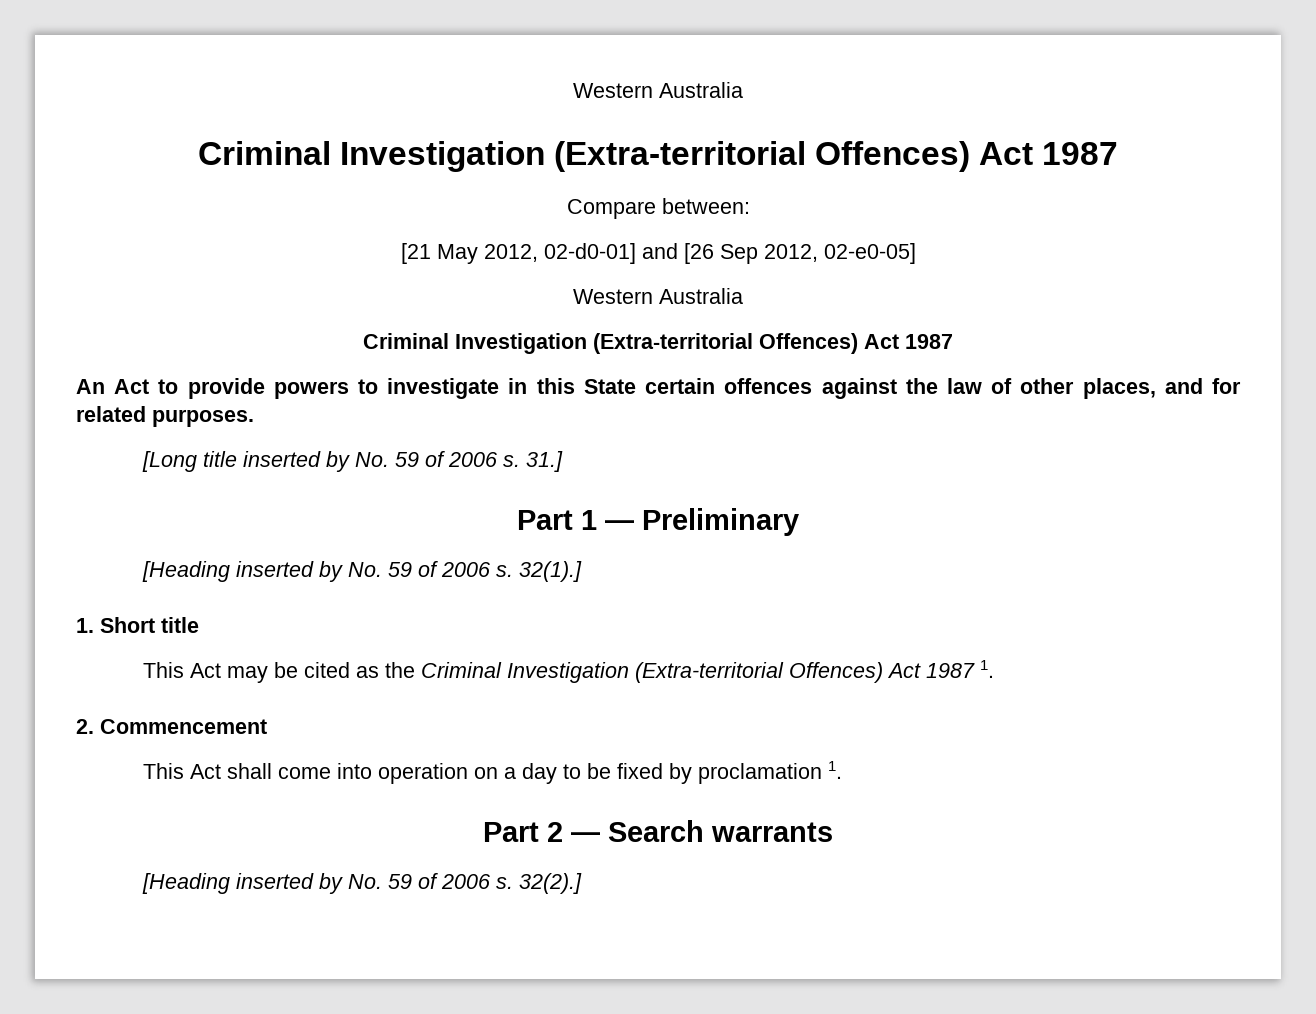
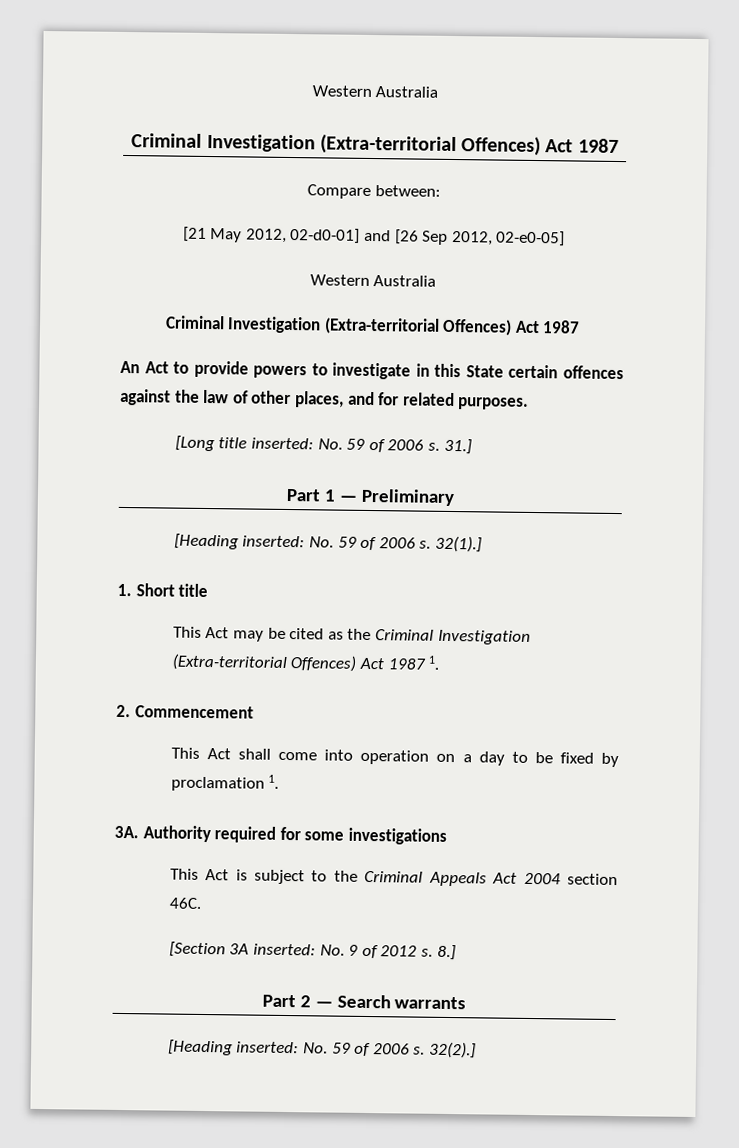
[243,451,351,472] inserted by -> [250,437,314,450] inserted:
[236,561,344,582] inserted by -> [242,535,306,548] inserted:
(843, 770) none -> [114,825,447,845] [169,868,619,887] [168,897,202,909] [168,941,456,961] // 3A. Authority required for some investigations // This Act is subject to the Criminal Appeals Act 2004 section 46C. // [Section 3A inserted: No. 9 of 2012 s. 8.]
[236,873,344,894] inserted by -> [236,1041,300,1054] inserted:

